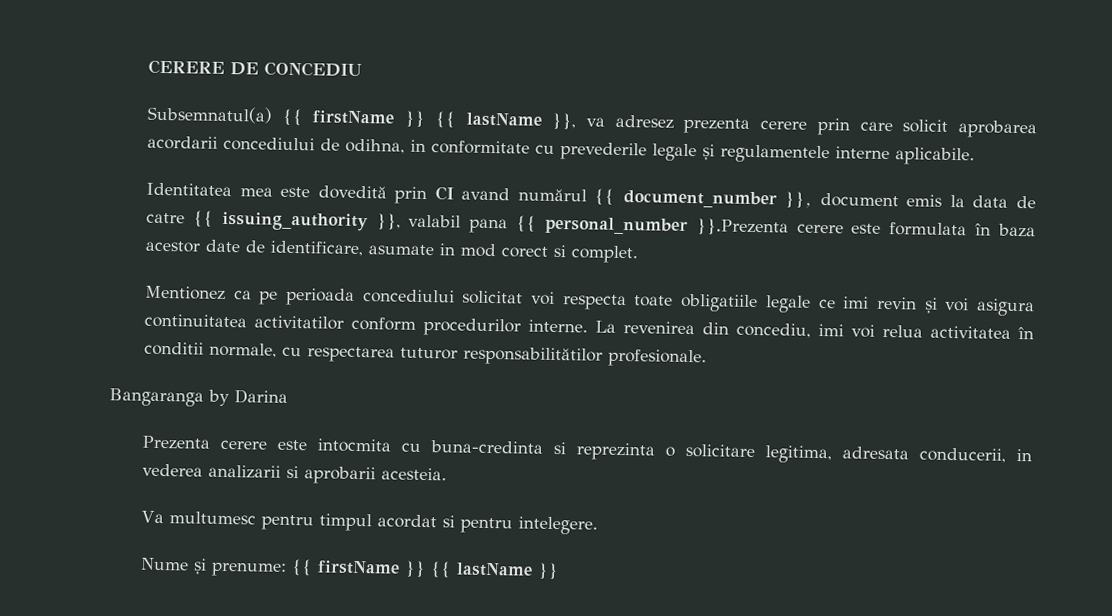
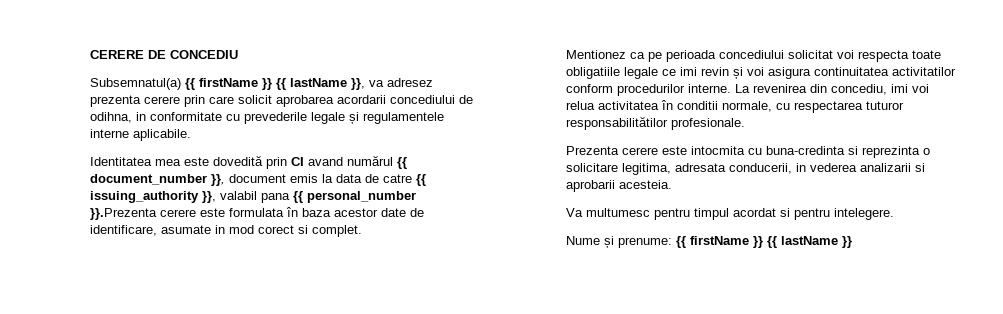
[109,388,289,407] // Bangaranga by Darina -> (745, 124) none

